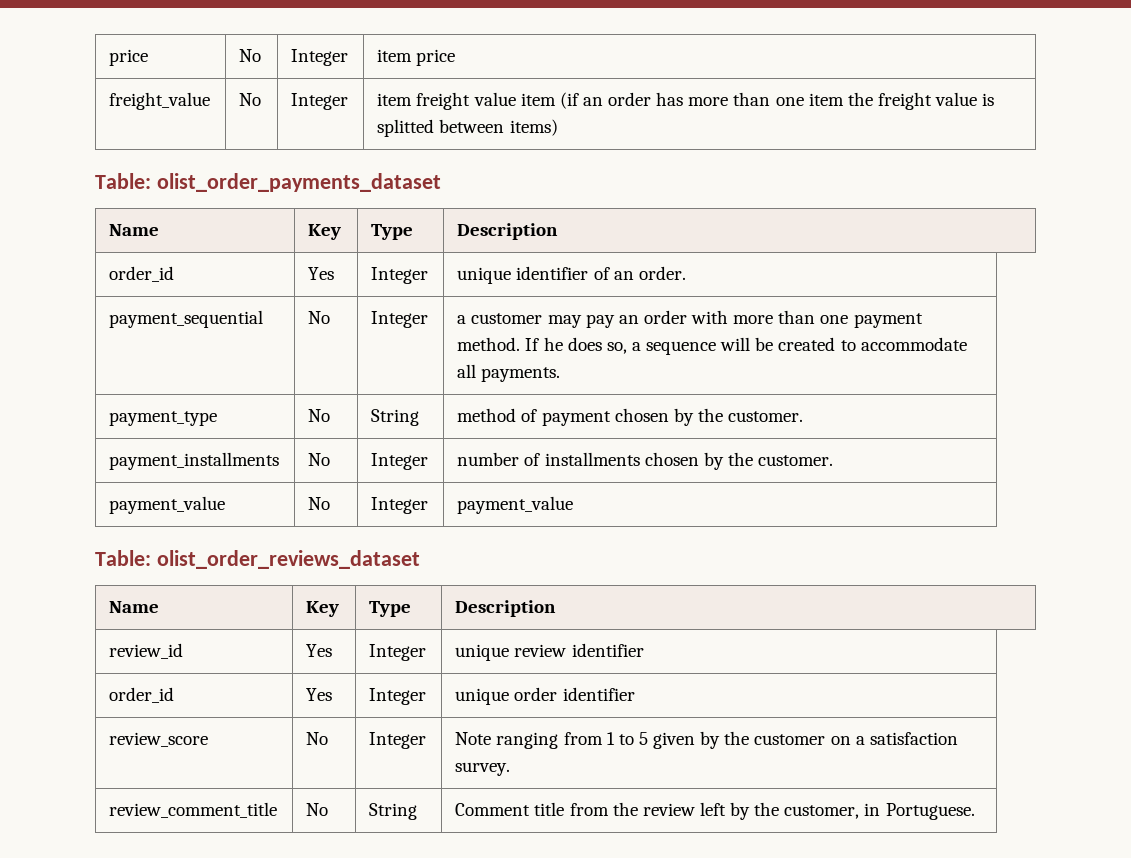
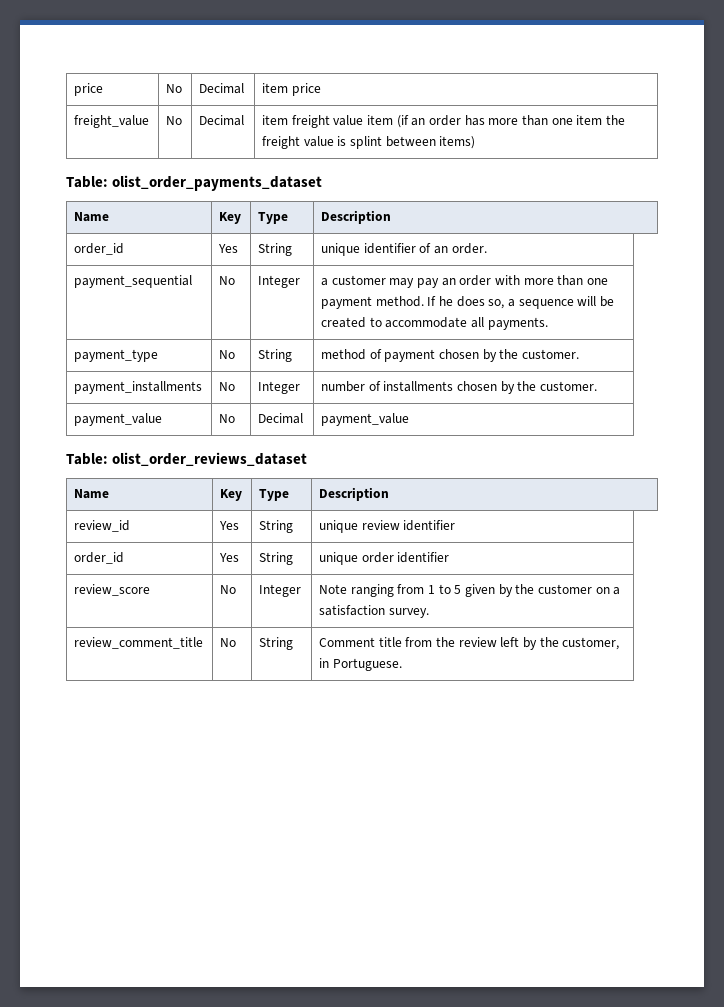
[291,49,349,66] Integer -> [199,83,245,94] Decimal
[291,93,349,110] Integer -> [199,115,245,126] Decimal
[377,119,435,137] splitted -> [350,136,383,149] splint
[371,267,429,284] Integer -> [258,243,293,256] String
[371,497,429,514] Integer -> [258,413,304,424] Decimal
[369,644,427,661] Integer -> [259,520,294,533] String
[369,688,427,705] Integer -> [259,552,294,565] String

